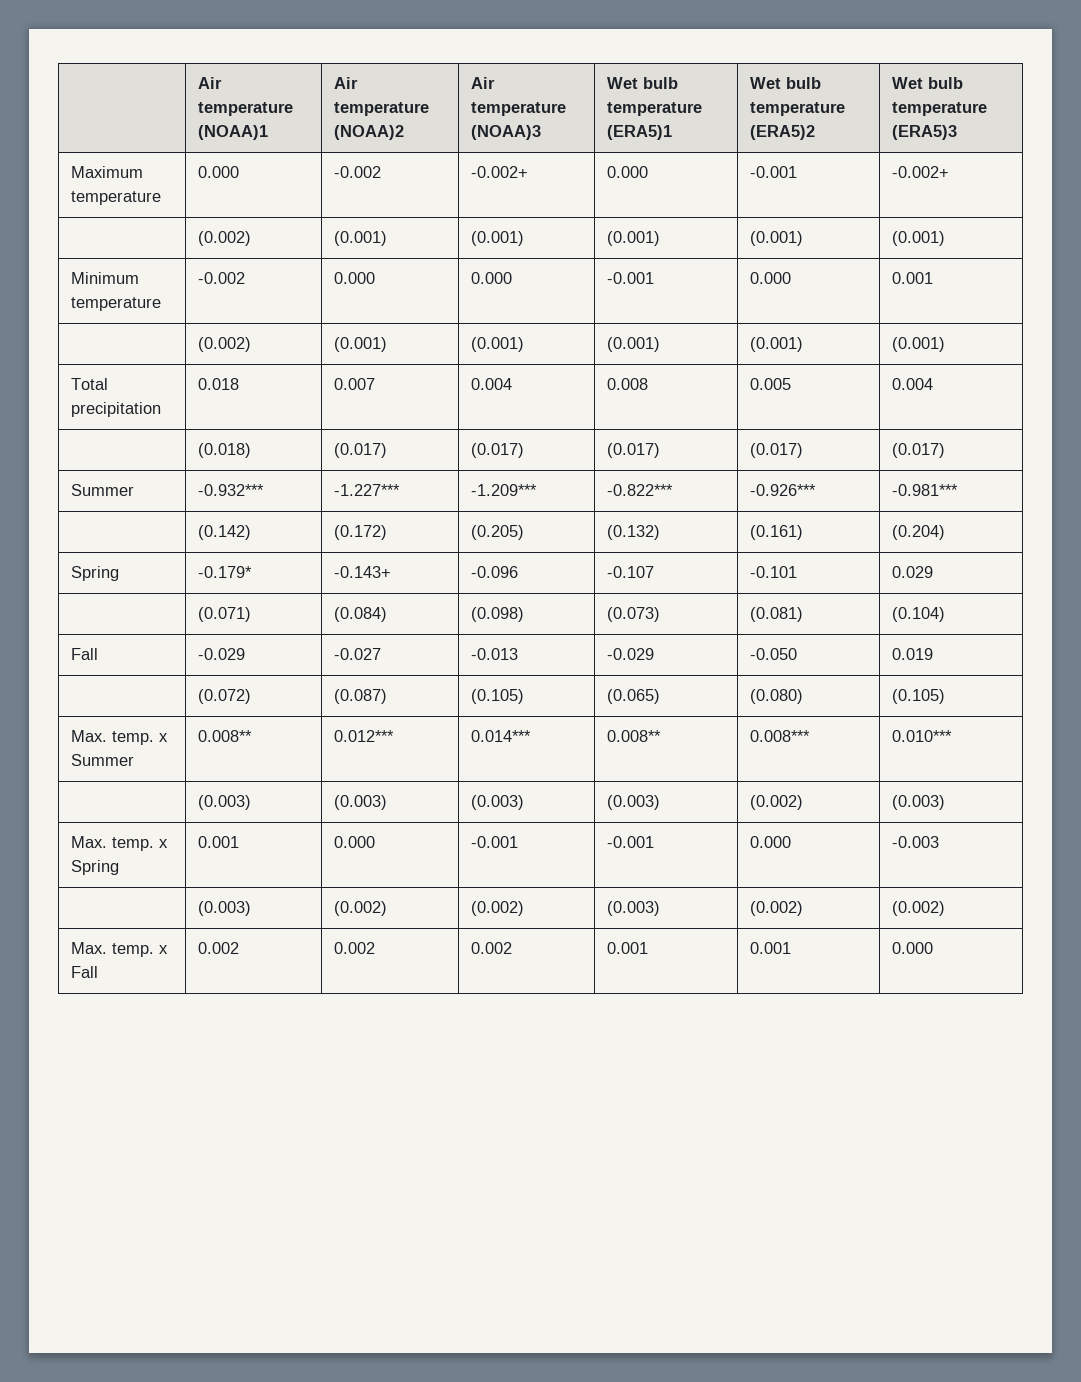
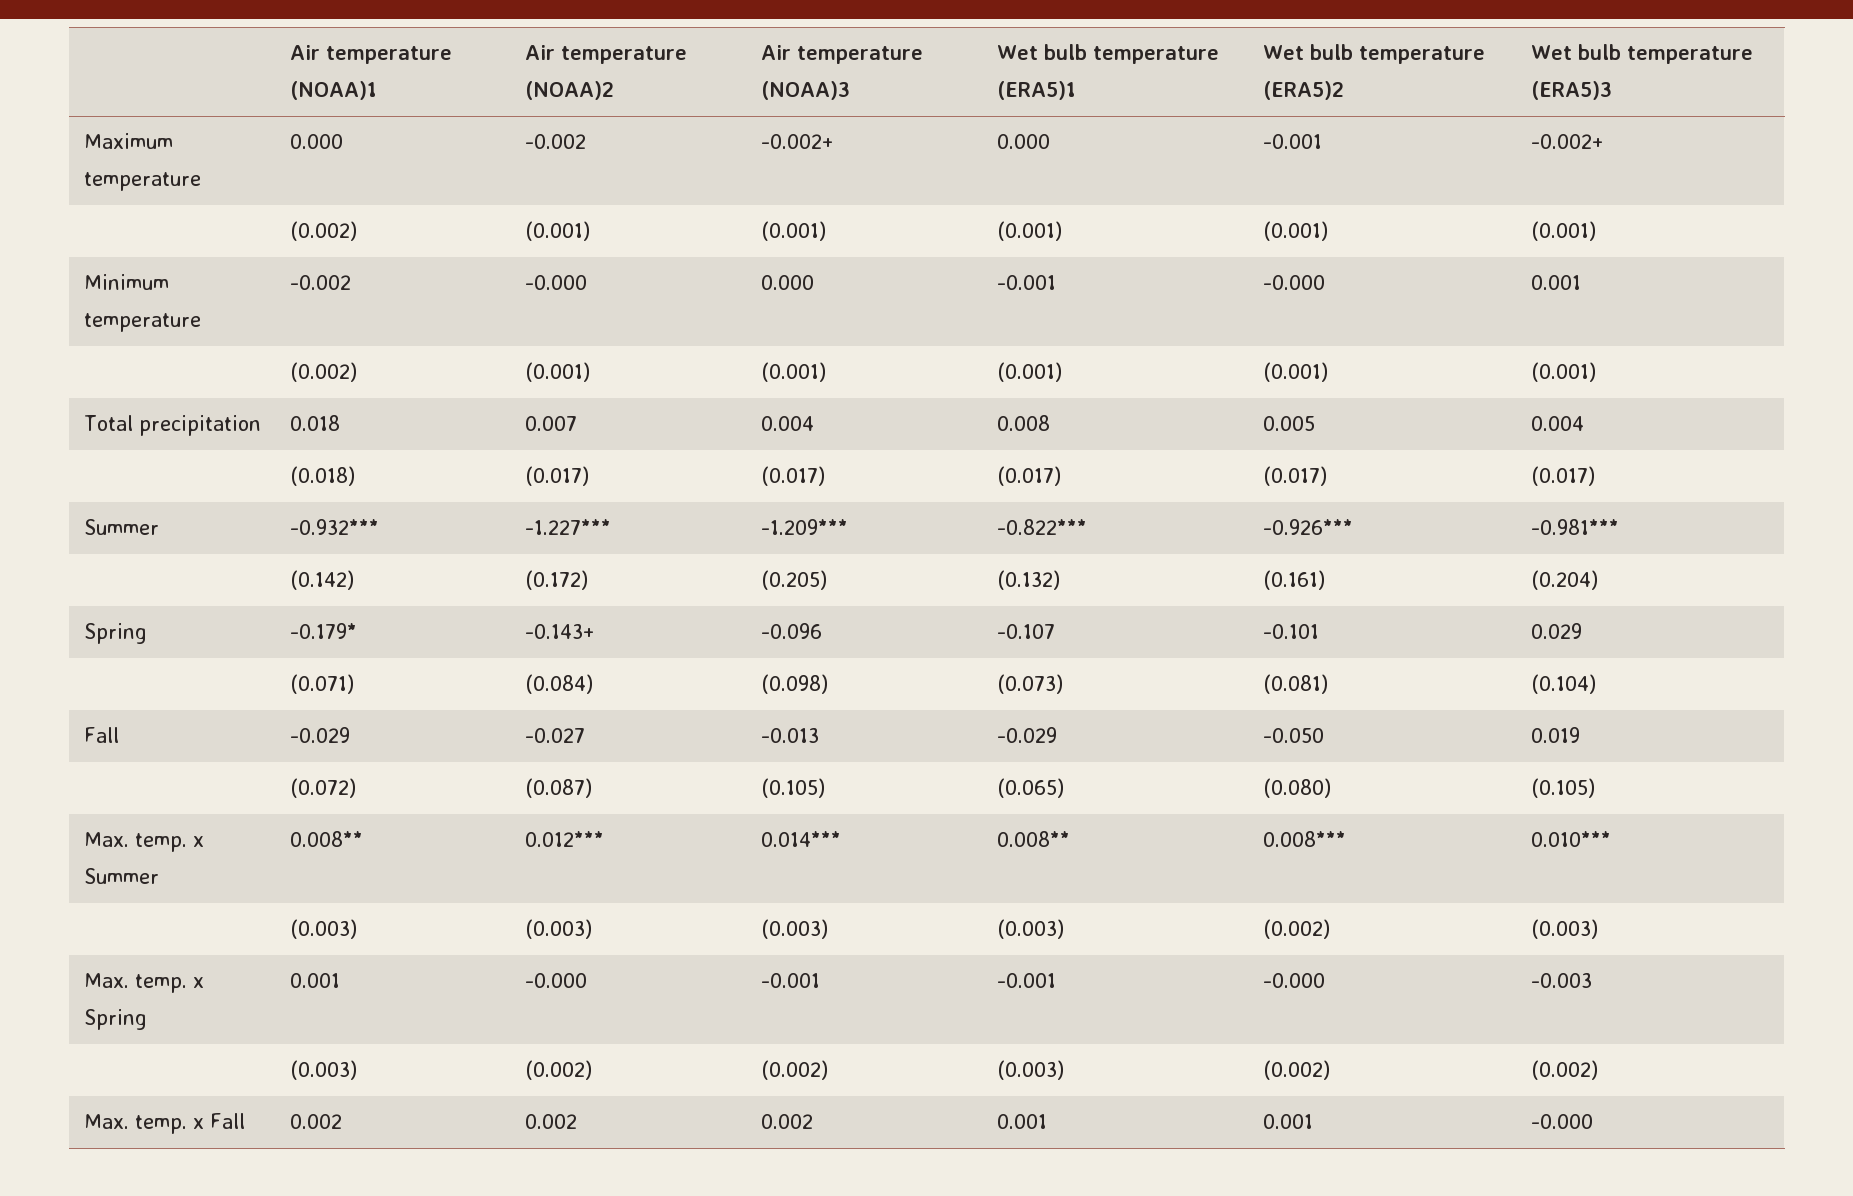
[333,272,375,284] [470,272,512,284] [606,272,654,284] [749,272,791,284] 0.000 | 0.000 | -0.001 | 0.000 -> [524,275,587,290] [760,275,814,290] [996,275,1056,290] [1262,275,1325,290] -0.000 | 0.000 | -0.001 | -0.000
[333,836,375,848] 0.000 -> [524,973,587,988] -0.000
[749,836,791,848] 0.000 -> [1262,973,1325,988] -0.000
[891,942,933,954] 0.000 -> [1530,1114,1593,1129] -0.000

